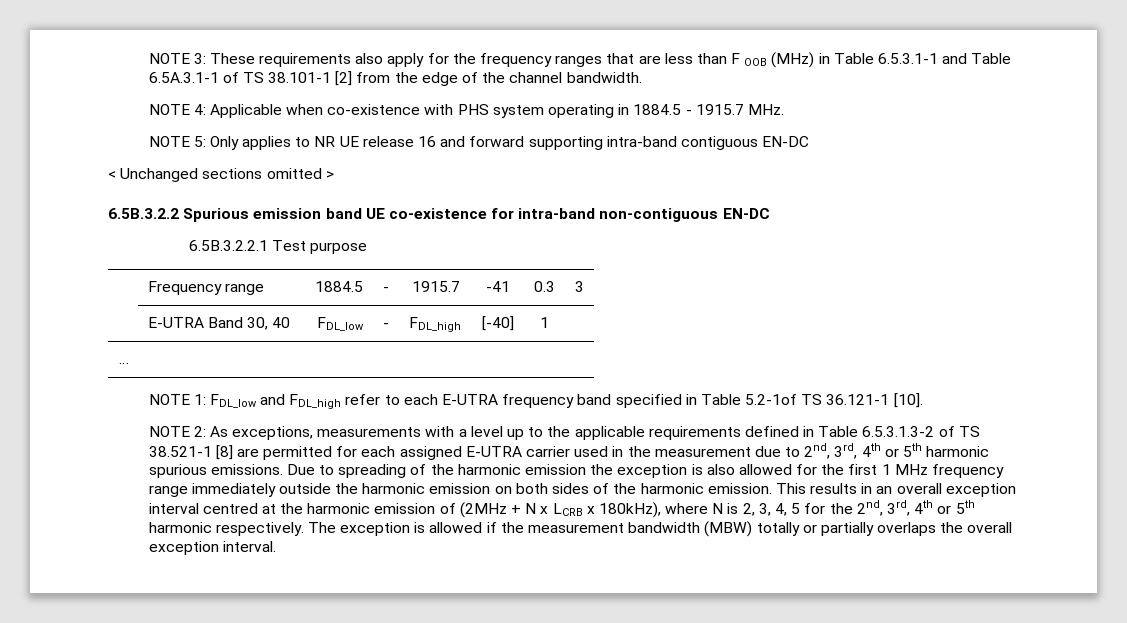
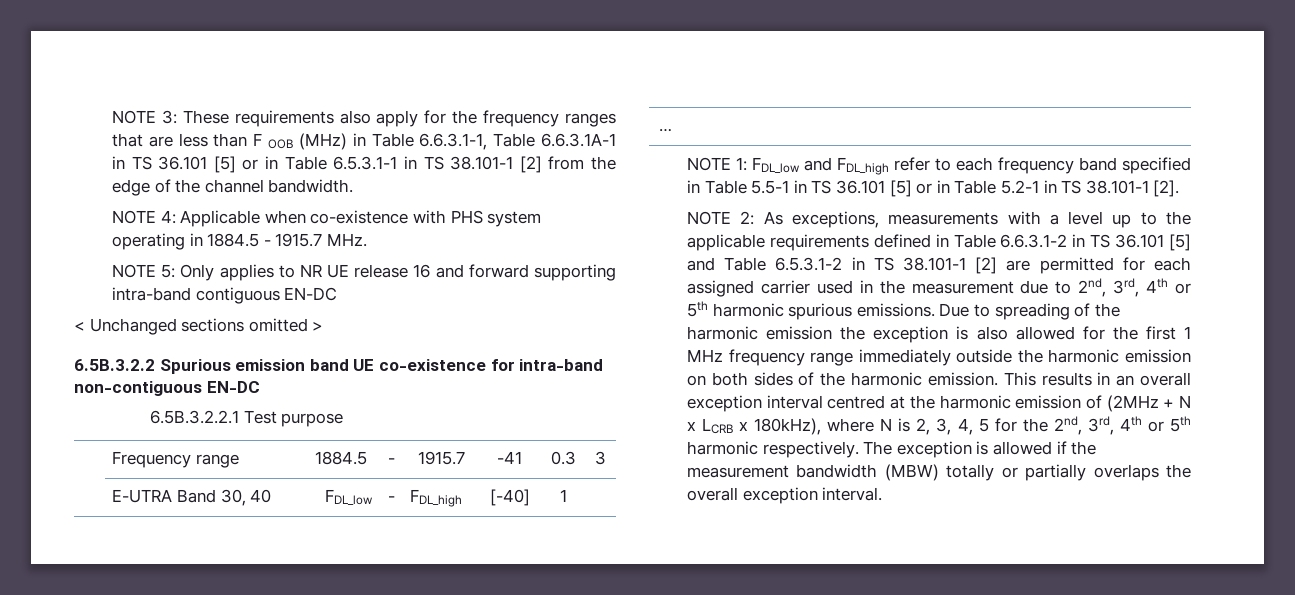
[878,53,1012,64] [148,72,239,83] 6.5.3.1-1 and Table 6.5A.3.1-1 of -> [419,133,616,150] [112,156,417,173] 6.6.3.1-1, Table 6.6.3.1A-1 in TS 36.101 [5] or in Table 6.5.3.1-1 in
[441,394,498,405] E-UTRA -> (994, 164) none
[745,393,923,408] 5.2-1of TS 36.121-1 [10]. -> [751,180,1180,197] 5.5-1 in TS 36.101 [5] or in Table 5.2-1 in TS 38.101-1 [2].
[862,426,980,437] [148,445,233,460] 6.5.3.1.3-2 of TS 38.521-1 [8] -> [1000,234,1191,251] [687,257,998,274] 6.6.3.1-2 in TS 36.101 [5] and Table 6.5.3.1-2 in TS 38.101-1 [2]
[465,446,522,457] E-UTRA -> (755, 288) none

